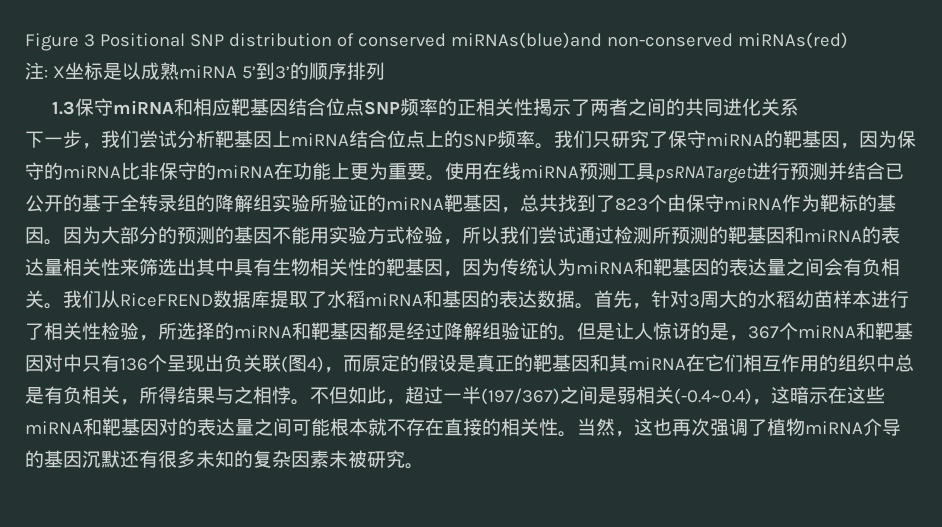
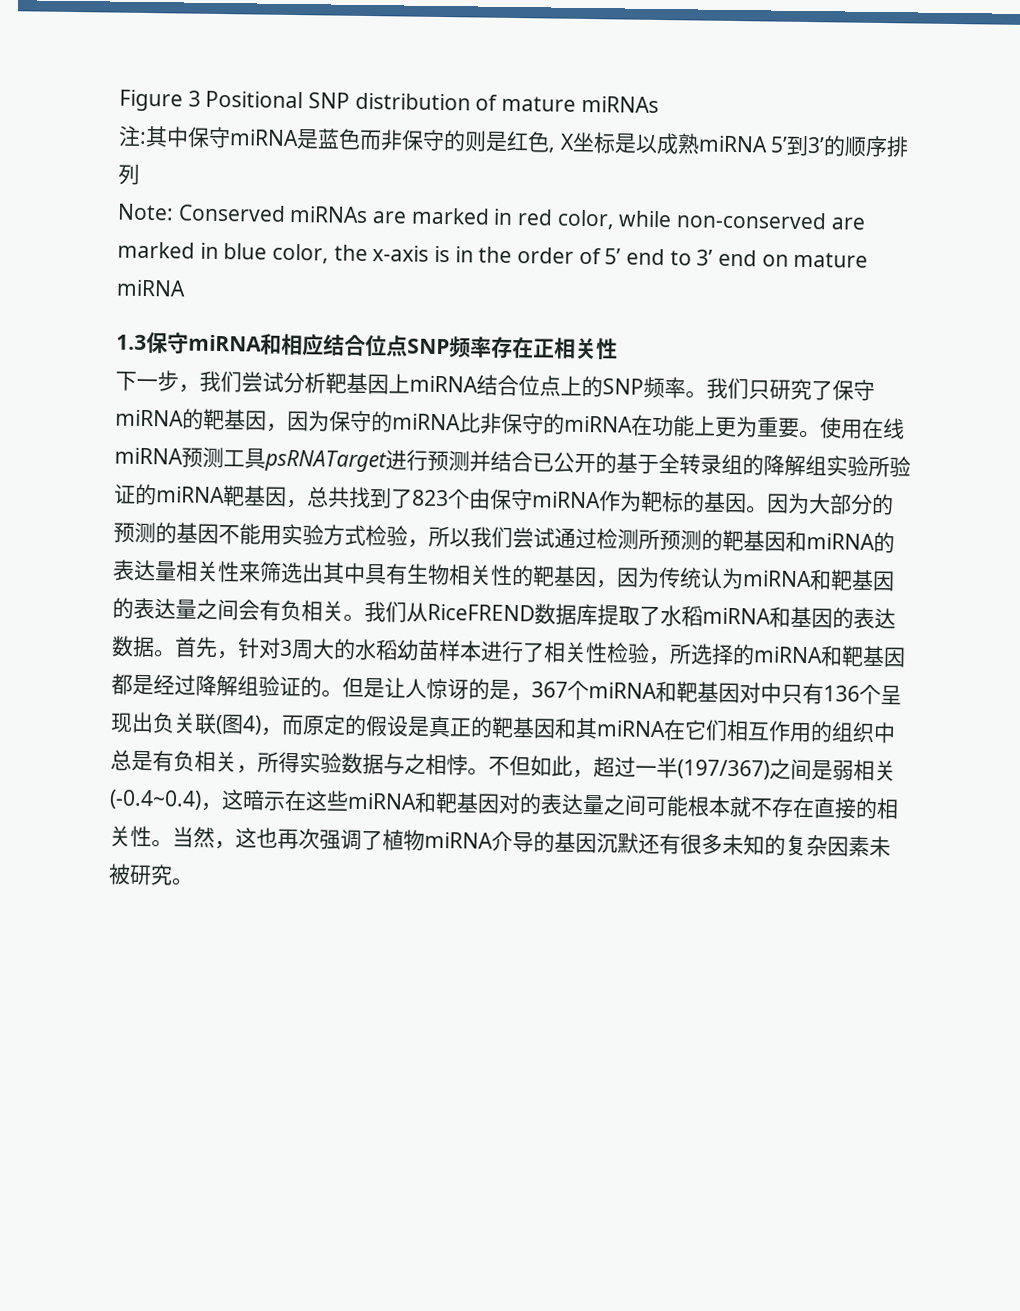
[357,32,848,49] [25,62,48,80] conserved miRNAs(blue)and non-conserved miRNAs(red) // 注: -> [501,95,659,113] [118,125,555,153] mature miRNAs // 注:其中保守miRNA是蓝色而非保守的则是红色,
(385, 71) none -> [117,203,865,230] [117,241,869,268] [116,279,186,297] // Note: Conserved miRNAs are marked in red color, while non-conserved are marked in blue color, the x-axis is in the order of 5’ end to 3’ end on mature miRNA
[231,98,289,116] 靶基因 -> (324, 345) none
[438,98,458,116] 的 -> [491,336,534,359] 存在
[533,98,800,116] 揭示了两者之间的共同进化关系 -> (618, 349) none
[177,386,215,404] 结果 -> [299,752,384,775] 实验数据

